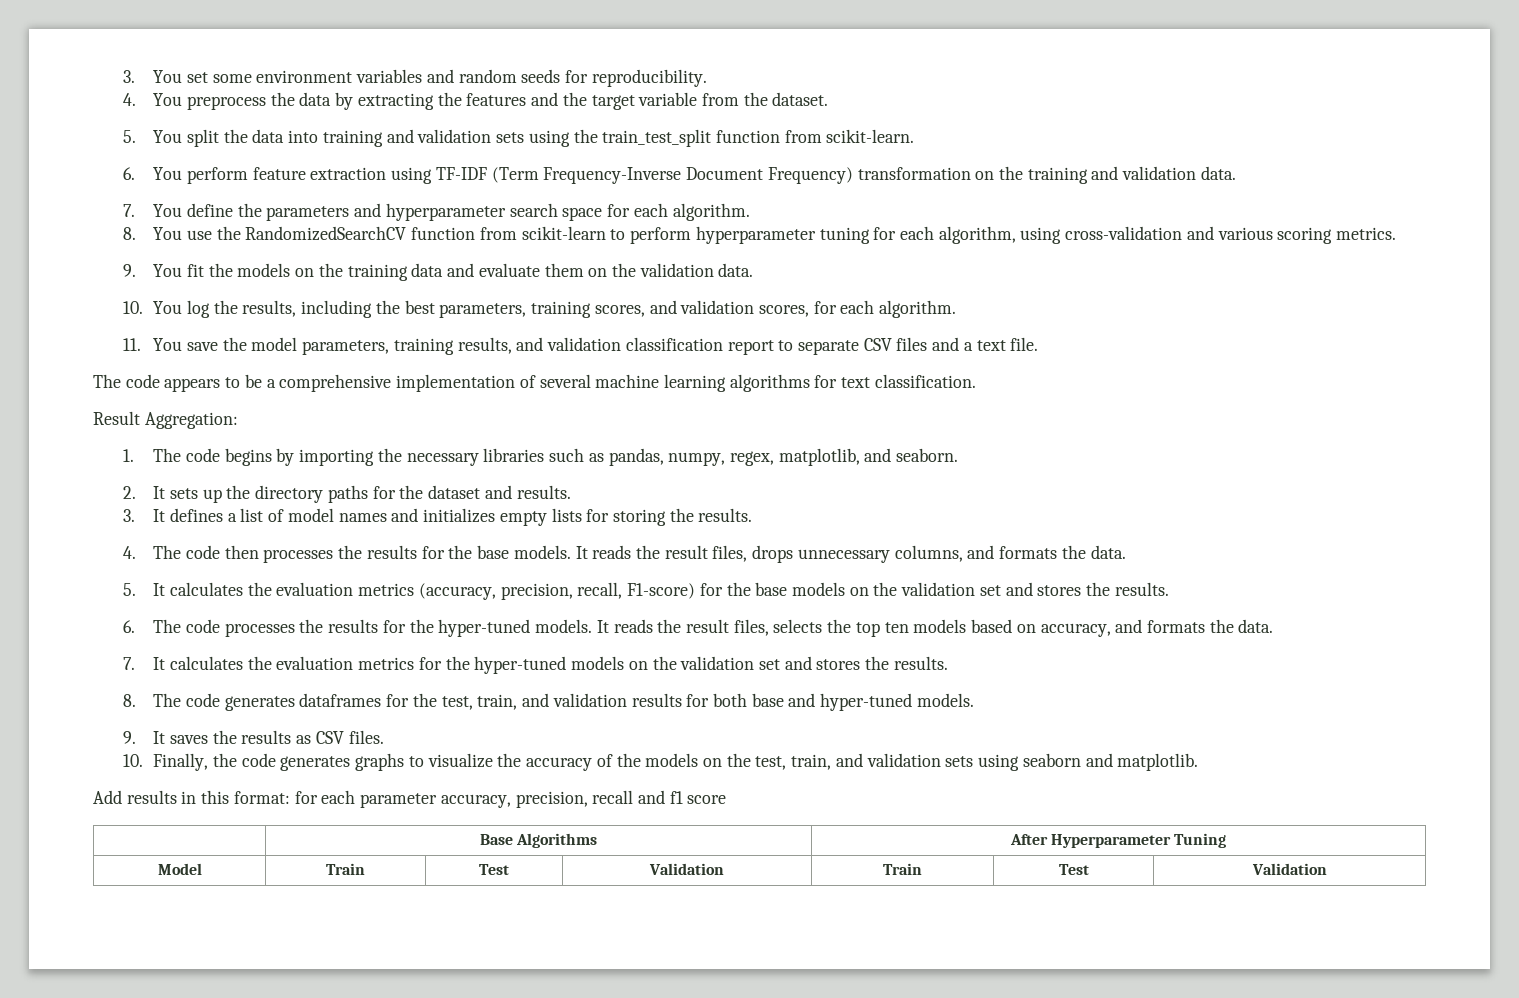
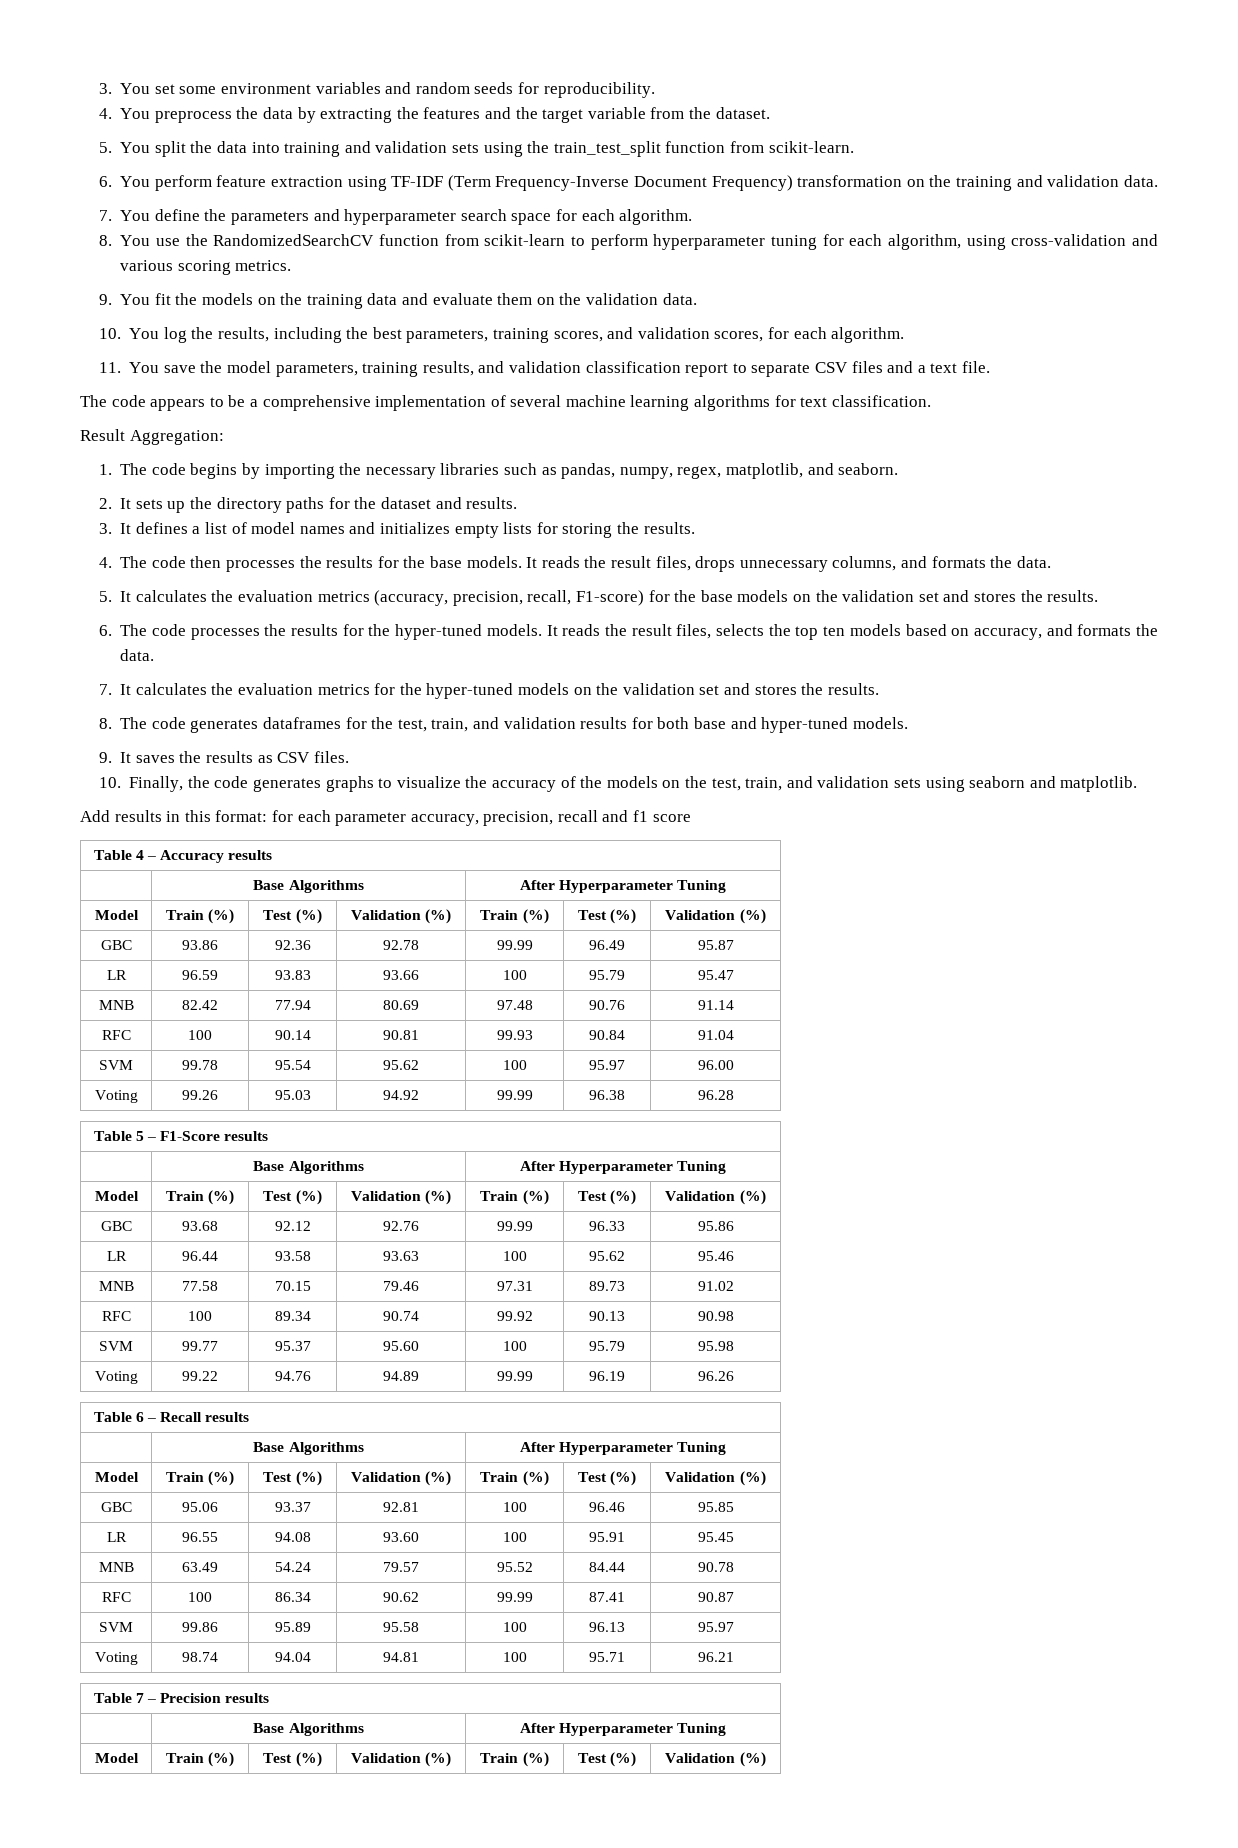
[479,833,598,848] [1009,833,1227,848] [157,863,202,875] [326,863,365,875] [479,864,509,875] [649,863,724,875] [883,863,922,875] [1058,864,1089,875] [1251,863,1327,875] // | Base Algorithms | After Hyperparameter Tuning // Model | Train | Test | Validation | Train | Test | Validation -> [93,850,273,863] [253,880,364,893] [519,880,727,893] [94,910,139,920] [165,909,235,924] [263,909,322,924] [350,909,452,924] [480,909,549,924] [577,909,637,924] [665,909,766,924] [100,940,132,950] [182,940,218,950] [274,940,311,950] [383,940,419,950] [496,940,533,950] [589,940,625,950] [697,940,734,950] [106,970,127,980] [182,970,218,980] [274,970,311,980] [383,970,419,980] [502,970,527,980] [589,970,625,980] [697,970,734,980] [98,1000,134,1010] [182,1000,218,1010] [274,1000,311,1010] [383,1000,419,1010] [496,1000,533,1010] [589,1000,625,1010] [697,1000,734,1010] [101,1030,131,1040] [188,1030,212,1040] [274,1030,311,1040] [383,1030,419,1040] [496,1030,533,1040] [589,1030,625,1040] [697,1030,734,1040] [99,1060,133,1070] [182,1060,218,1070] [274,1060,311,1070] [383,1060,419,1070] [502,1060,527,1070] [589,1060,625,1070] [697,1060,734,1070] [94,1090,138,1103] [182,1090,218,1100] [274,1090,311,1100] [383,1090,419,1100] [496,1090,533,1100] [589,1090,625,1100] [697,1090,734,1100] [93,1131,269,1141] [253,1161,364,1174] [519,1161,727,1174] [94,1191,139,1201] [165,1190,235,1205] [263,1190,322,1205] [350,1190,452,1205] [480,1190,549,1205] [577,1190,637,1205] [665,1190,766,1205] [100,1221,132,1231] [182,1221,218,1231] [274,1221,311,1231] [383,1221,419,1231] [496,1221,533,1231] [589,1221,625,1231] [697,1221,734,1231] [106,1251,127,1261] [182,1251,218,1261] [274,1251,311,1261] [383,1251,419,1261] [502,1251,527,1261] [589,1251,625,1261] [697,1251,734,1261] [98,1281,134,1291] [182,1281,218,1291] [274,1281,311,1291] [383,1281,419,1291] [496,1281,533,1291] [589,1281,625,1291] [697,1281,734,1291] [101,1311,131,1321] [188,1311,212,1321] [274,1311,311,1321] [383,1311,419,1321] [496,1311,533,1321] [589,1311,625,1321] [697,1311,734,1321] [99,1341,133,1351] [182,1341,218,1351] [274,1341,311,1351] [383,1341,419,1351] [502,1341,527,1351] [589,1341,625,1351] [697,1341,734,1351] [94,1371,138,1384] [182,1371,218,1381] [274,1371,311,1381] [383,1371,419,1381] [496,1371,533,1381] [589,1371,625,1381] [697,1371,734,1381] [93,1412,250,1422] [253,1442,364,1455] [519,1442,727,1455] [94,1472,139,1482] [165,1471,235,1486] [263,1471,322,1486] [350,1471,452,1486] [480,1471,549,1486] [577,1471,637,1486] [665,1471,766,1486] [100,1502,132,1512] [182,1502,218,1512] [274,1502,311,1512] [383,1502,419,1512] [502,1502,527,1512] [589,1502,625,1512] [697,1502,734,1512] [106,1532,127,1542] [182,1532,218,1542] [274,1532,311,1542] [383,1532,419,1542] [502,1532,527,1542] [589,1532,625,1542] [697,1532,734,1542] [98,1562,134,1572] [182,1562,218,1572] [274,1562,311,1572] [383,1562,419,1572] [496,1562,533,1572] [589,1562,625,1572] [697,1562,734,1572] [101,1592,131,1602] [188,1592,212,1602] [274,1592,311,1602] [383,1592,419,1602] [496,1592,533,1602] [589,1592,625,1602] [697,1592,734,1602] [99,1622,133,1632] [182,1622,218,1632] [274,1622,311,1632] [383,1622,419,1632] [502,1622,527,1632] [589,1622,625,1632] [697,1622,734,1632] [94,1652,138,1665] [182,1652,218,1662] [274,1652,311,1662] [383,1652,419,1662] [502,1652,527,1662] [589,1652,625,1662] [697,1652,734,1662] [93,1693,270,1703] [253,1723,364,1736] [519,1723,727,1736] [94,1753,139,1763] [165,1752,235,1767] [263,1752,322,1767] [350,1752,452,1767] [480,1752,549,1767] [577,1752,637,1767] [665,1752,766,1767] // Table 4 – Accuracy results // | Base Algorithms | After Hyperparameter Tuning // Model | Train (%) | Test (%) | Validation (%) | Train (%) | Test (%) | Validation (%) // GBC | 93.86 | 92.36 | 92.78 | 99.99 | 96.49 | 95.87 // LR | 96.59 | 93.83 | 93.66 | 100 | 95.79 | 95.47 // MNB | 82.42 | 77.94 | 80.69 | 97.48 | 90.76 | 91.14 // RFC | 100 | 90.14 | 90.81 | 99.93 | 90.84 | 91.04 // SVM | 99.78 | 95.54 | 95.62 | 100 | 95.97 | 96.00 // Voting | 99.26 | 95.03 | 94.92 | 99.99 | 96.38 | 96.28 // Table 5 – F1-Score results // | Base Algorithms | After Hyperparameter Tuning // Model | Train (%) | Test (%) | Validation (%) | Train (%) | Test (%) | Validation (%) // GBC | 93.68 | 92.12 | 92.76 | 99.99 | 96.33 | 95.86 // LR | 96.44 | 93.58 | 93.63 | 100 | 95.62 | 95.46 // MNB | 77.58 | 70.15 | 79.46 | 97.31 | 89.73 | 91.02 // RFC | 100 | 89.34 | 90.74 | 99.92 | 90.13 | 90.98 // SVM | 99.77 | 95.37 | 95.60 | 100 | 95.79 | 95.98 // Voting | 99.22 | 94.76 | 94.89 | 99.99 | 96.19 | 96.26 // Table 6 – Recall results // | Base Algorithms | After Hyperparameter Tuning // Model | Train (%) | Test (%) | Validation (%) | Train (%) | Test (%) | Validation (%) // GBC | 95.06 | 93.37 | 92.81 | 100 | 96.46 | 95.85 // LR | 96.55 | 94.08 | 93.60 | 100 | 95.91 | 95.45 // MNB | 63.49 | 54.24 | 79.57 | 95.52 | 84.44 | 90.78 // RFC | 100 | 86.34 | 90.62 | 99.99 | 87.41 | 90.87 // SVM | 99.86 | 95.89 | 95.58 | 100 | 96.13 | 95.97 // Voting | 98.74 | 94.04 | 94.81 | 100 | 95.71 | 96.21 // Table 7 – Precision results // | Base Algorithms | After Hyperparameter Tuning // Model | Train (%) | Test (%) | Validation (%) | Train (%) | Test (%) | Validation (%)

